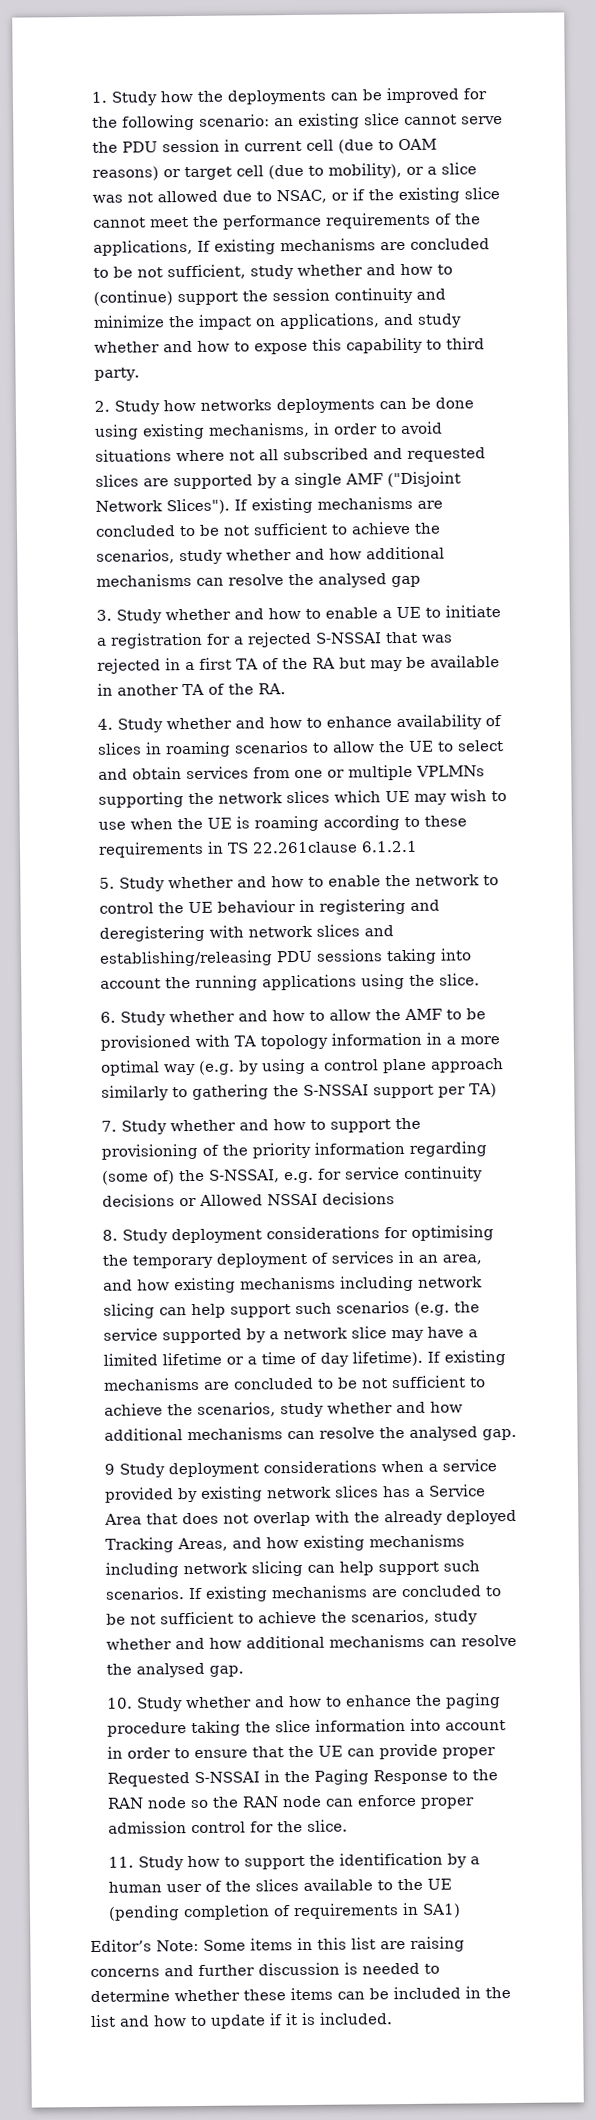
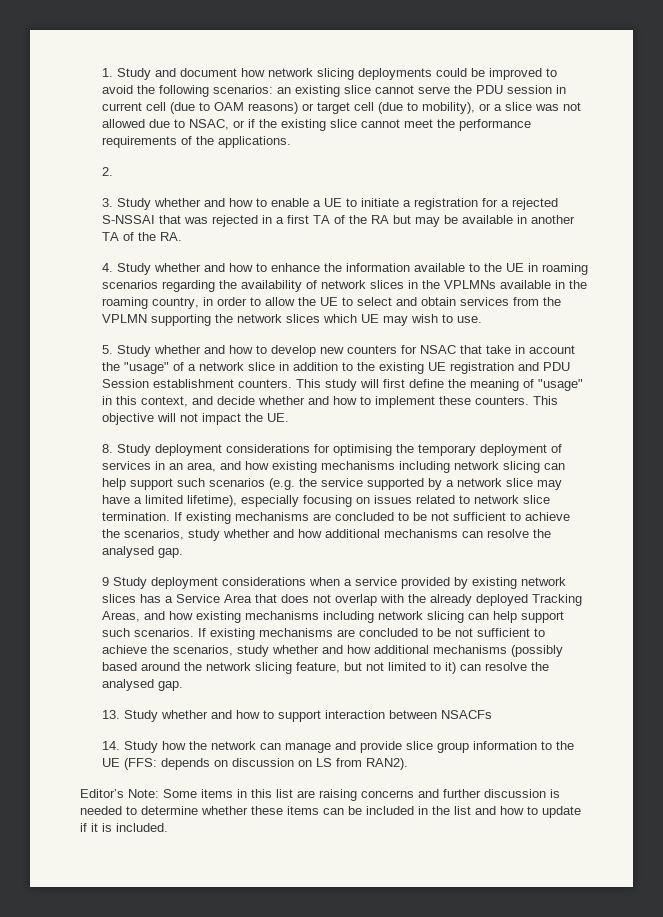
[160,87,488,105] how the deployments can be improved for -> [154,68,557,80] [101,85,133,94] and document how network slicing deployments could be improved to avoid
[199,114,271,127] scenario: -> [212,85,273,94] scenarios:
[93,238,491,256] [93,263,454,280] [93,287,447,306] [93,313,463,330] [94,337,486,355] [94,367,141,381] [94,397,475,415] [95,421,444,440] [95,447,487,462] [95,471,462,490] [95,496,444,515] [95,521,442,537] [96,546,446,565] [96,573,422,588] applications, If existing mechanisms are concluded to be not sufficient, study whether and how to (continue) support the session continuity and minimize the impact on applications, and study whether and how to expose this capability to third party. // 2. Study how networks deployments can be done using existing mechanisms, in order to avoid situations where not all subscribed and requested slices are supported by a single AMF ("Disjoint Network Slices"). If existing mechanisms are concluded to be not sufficient to achieve the scenarios, study whether and how additional mechanisms can resolve the analysed gap -> [217,136,291,148] [101,167,113,176] applications. // 2.
[396,714,503,731] [98,740,310,758] availability of slices in roaming scenarios -> [323,263,588,275] [101,280,587,292] [101,297,247,309] the information available to the UE in roaming scenarios regarding the availability of network slices in the VPLMNs available in the roaming country, in order
[294,764,486,781] one or multiple VPLMNs -> [542,297,561,306] [101,314,147,323] the VPLMN
[98,815,468,832] [98,840,419,858] use when the UE is roaming according to these requirements in TS 22.261clause 6.1.2.1 -> [456,316,482,323] use.
[328,874,500,887] [99,898,441,915] [99,924,395,942] [99,948,473,967] [100,973,481,991] [100,1008,487,1026] [100,1032,501,1051] [100,1058,505,1076] [101,1083,498,1101] [101,1117,422,1135] [101,1141,488,1160] [102,1166,484,1185] [102,1192,396,1207] enable the network to control the UE behaviour in registering and deregistering with network slices and establishing/releasing PDU sessions taking into account the running applications using the slice. // 6. Study whether and how to allow the AMF to be provisioned with TA topology information in a more optimal way (e.g. by using a control plane approach similarly to gathering the S-NSSAI support per TA) // 7. Study whether and how to support the provisioning of the priority information regarding (some of) the S-NSSAI, e.g. for service continuity decisions or Allowed NSSAI decisions -> [270,345,575,357] [101,362,570,374] [101,379,583,391] [101,396,558,408] [101,413,289,425] develop new counters for NSAC that take in account the "usage" of a network slice in addition to the existing UE registration and PDU Session establishment counters. This study will first define the meaning of "usage" in this context, and decide whether and how to implement these counters. This objective will not impact the UE.
[162,1350,424,1367] lifetime or a time of day lifetime). -> [186,495,550,507] [101,512,170,521] lifetime), especially focusing on issues related to network slice termination.
[429,1634,518,1647] [106,1662,245,1678] [107,1693,502,1712] [107,1718,507,1737] [107,1743,497,1760] [107,1769,499,1787] [107,1794,476,1809] [108,1819,349,1834] [108,1852,481,1871] [108,1878,453,1893] [108,1902,462,1921] can resolve the analysed gap. // 10. Study whether and how to enhance the paging procedure taking the slice information into account in order to ensure that the UE can provide proper Requested S-NSSAI in the Paging Response to the RAN node so the RAN node can enforce proper admission control for the slice. // 11. Study how to support the identification by a human user of the slices available to the UE (pending completion of requirements in SA1) -> [510,645,563,657] [101,662,549,674] [101,679,183,691] [101,710,492,722] [101,741,574,753] [101,758,408,770] (possibly based around the network slicing feature, but not limited to it) can resolve the analysed gap. // 13. Study whether and how to support interaction between NSACFs // 14. Study how the network can manage and provide slice group information to the UE (FFS: depends on discussion on LS from RAN2).

